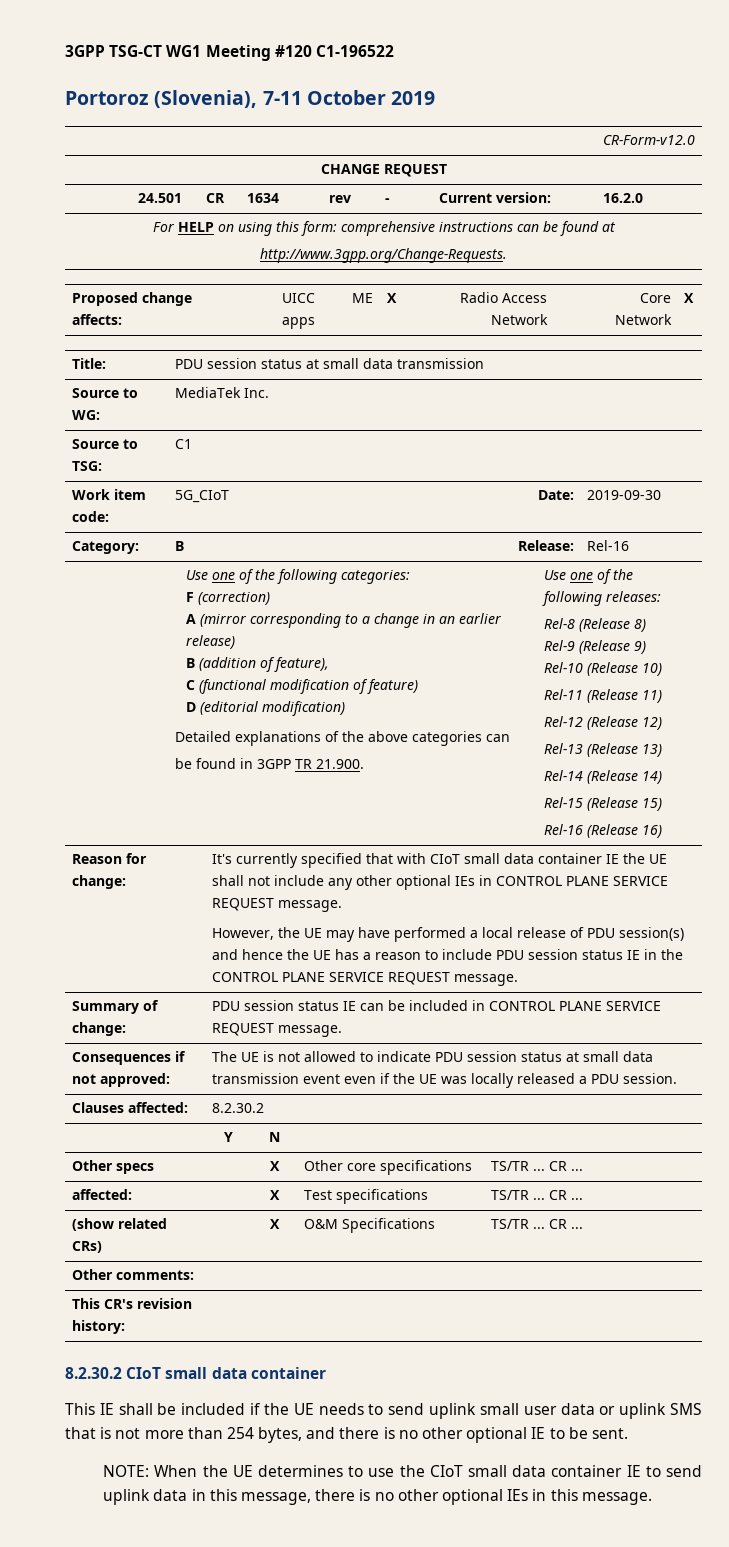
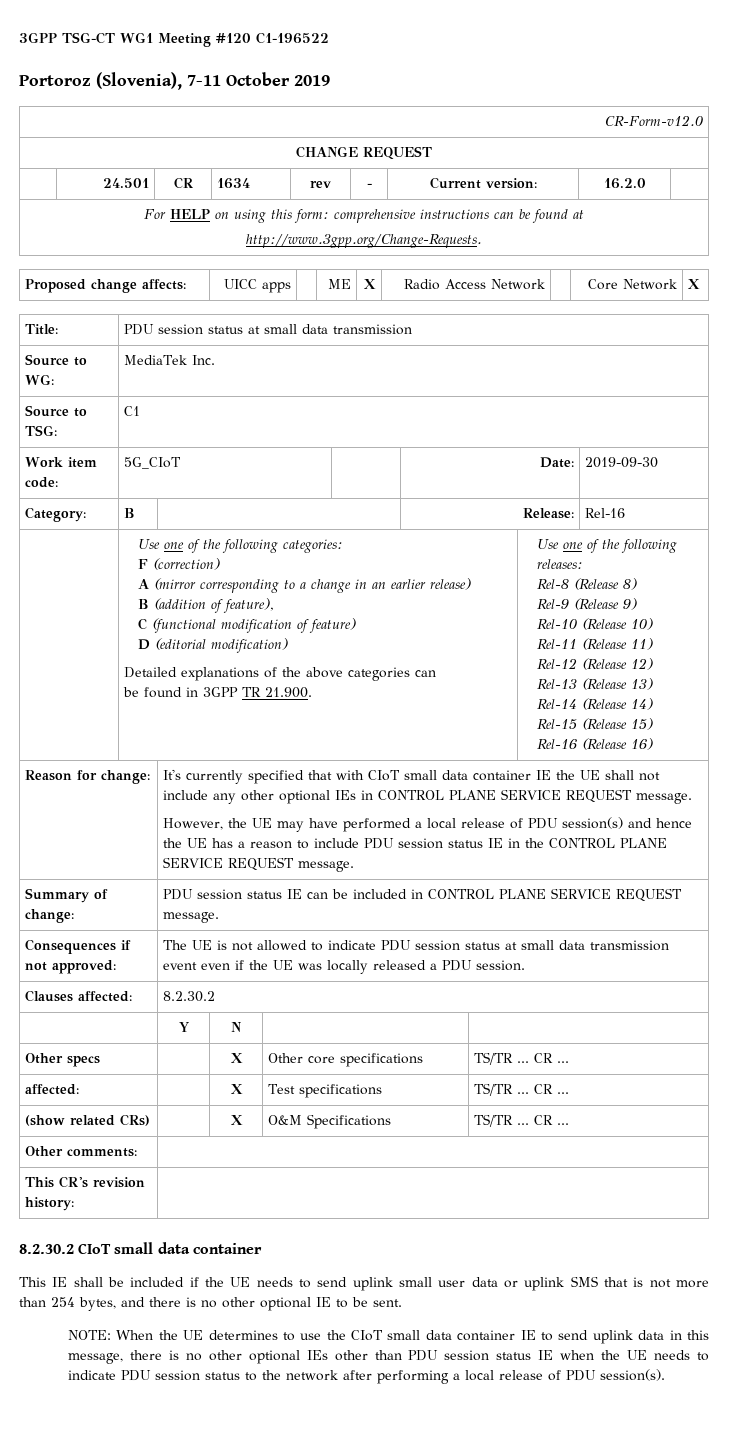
[532,1489,652,1505] in this message. -> [334,1350,709,1361] [67,1369,665,1384] other than PDU session status IE when the UE needs to indicate PDU session status to the network after performing a local release of PDU session(s).

